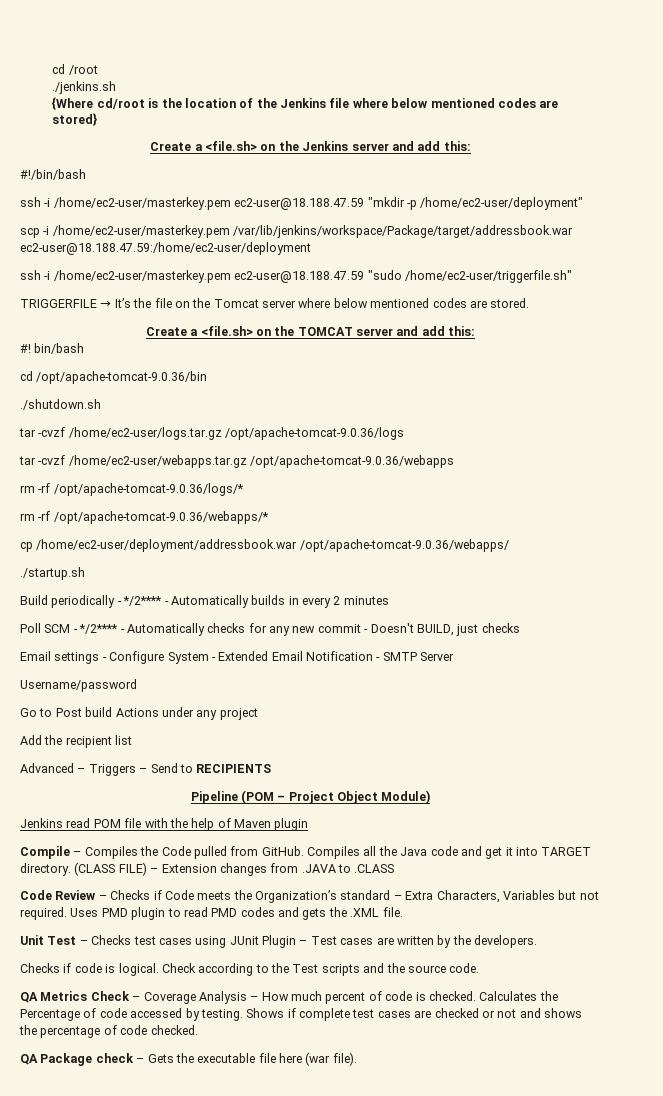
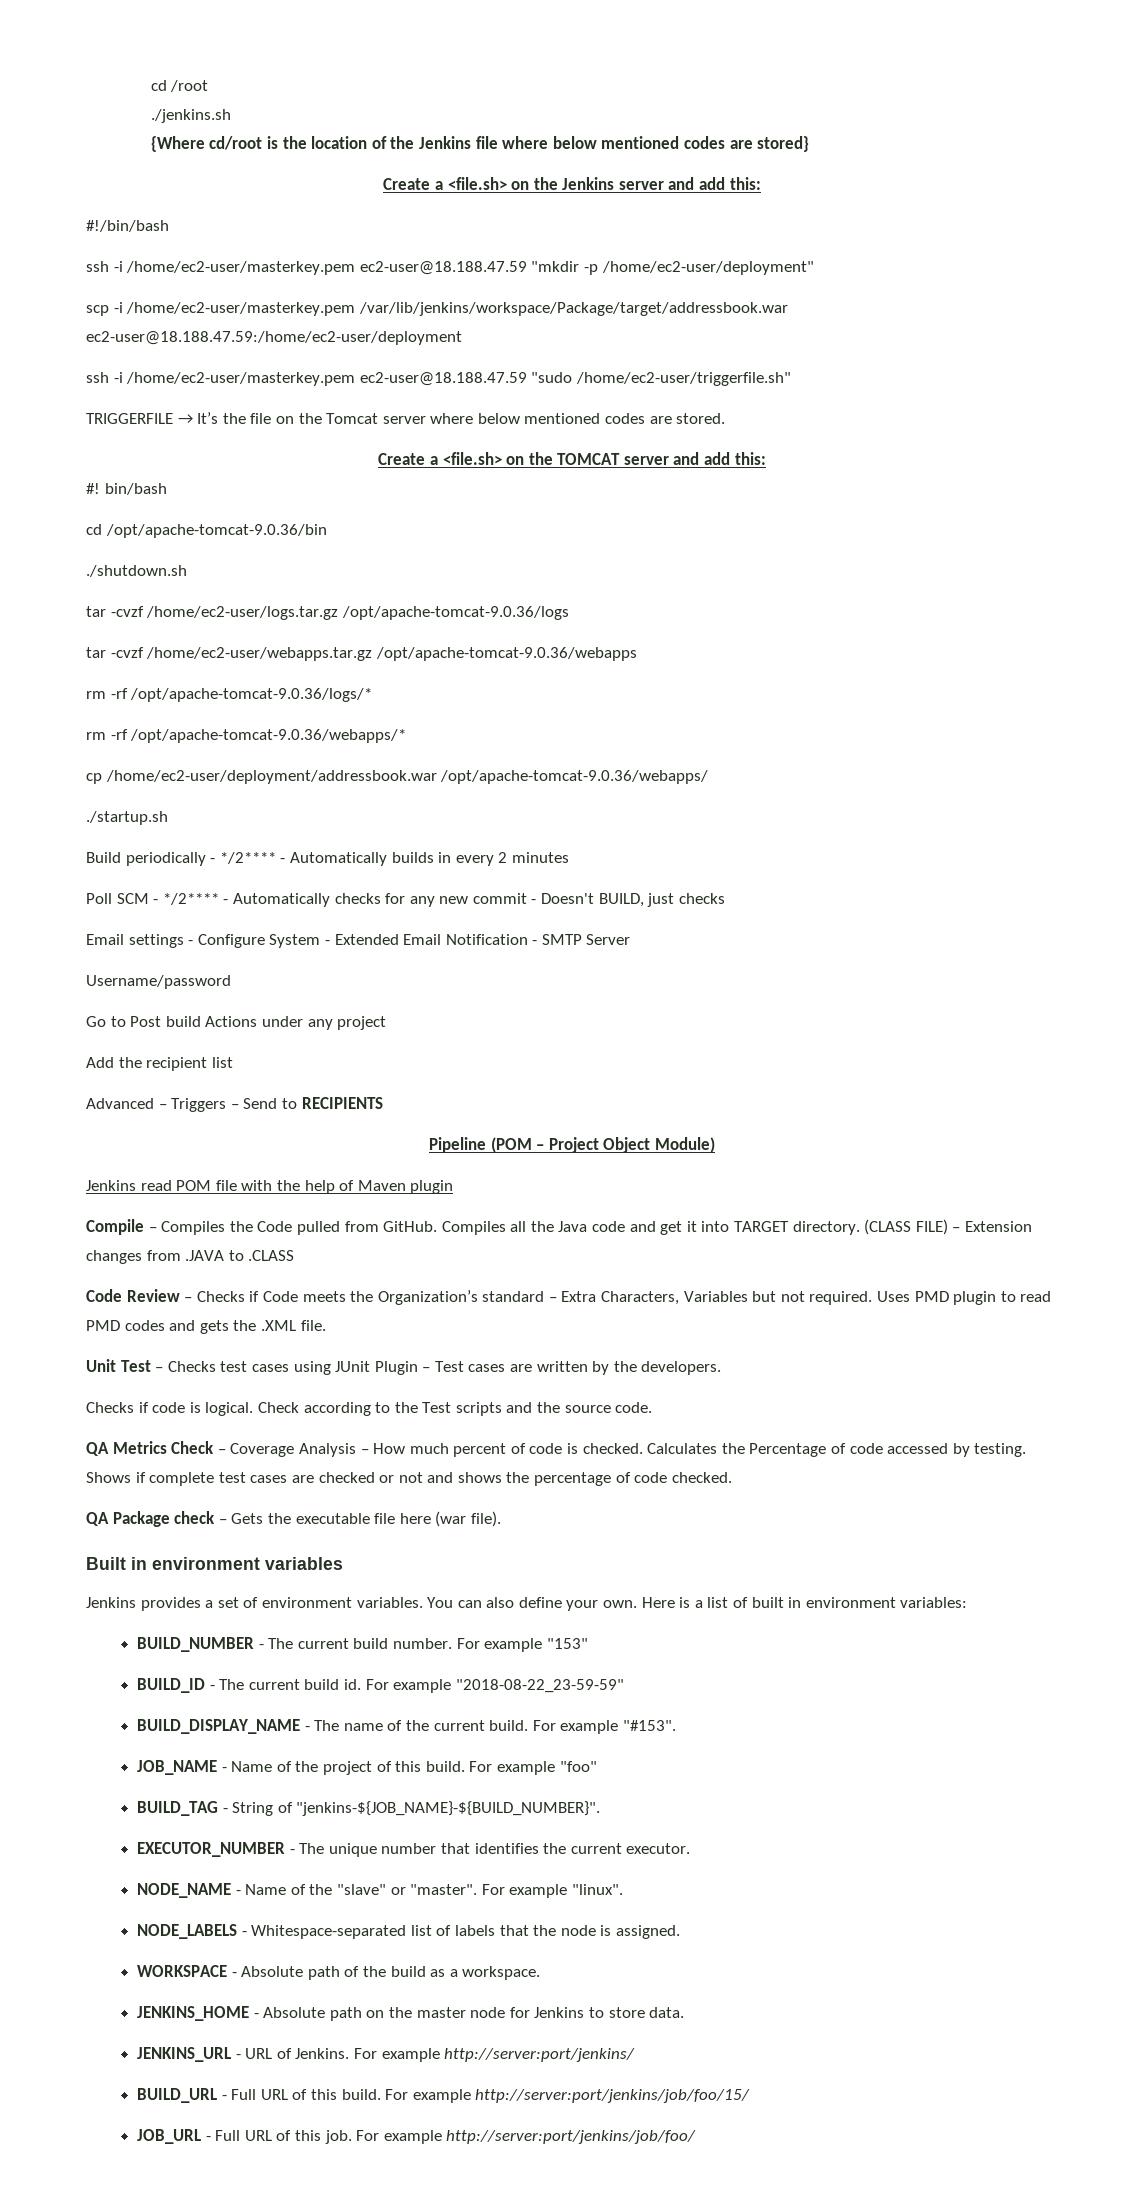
(357, 1059) none -> [86,1557,343,1570] [86,1597,968,1611] [137,1637,588,1652] [137,1678,624,1693] [137,1719,677,1734] [137,1760,597,1775] [137,1801,601,1816] [137,1842,691,1857] [137,1883,624,1898] [137,1924,681,1939] [137,1965,541,1980] [137,2006,685,2021] [137,2047,636,2062] [137,2088,751,2103] [137,2129,697,2144] // Built in environment variables // Jenkins provides a set of environment variables. You can also define your own. Here is a list of built in environment variables: // BUILD_NUMBER - The current build number. For example "153" // BUILD_ID - The current build id. For example "2018-08-22_23-59-59" // BUILD_DISPLAY_NAME - The name of the current build. For example "#153". // JOB_NAME - Name of the project of this build. For example "foo" // BUILD_TAG - String of "jenkins-${JOB_NAME}-${BUILD_NUMBER}". // EXECUTOR_NUMBER - The unique number that identifies the current executor. // NODE_NAME - Name of the "slave" or "master". For example "linux". // NODE_LABELS - Whitespace-separated list of labels that the node is assigned. // WORKSPACE - Absolute path of the build as a workspace. // JENKINS_HOME - Absolute path on the master node for Jenkins to store data. // JENKINS_URL - URL of Jenkins. For example http://server:port/jenkins/ // BUILD_URL - Full URL of this build. For example http://server:port/jenkins/job/foo/15/ // JOB_URL - Full URL of this job. For example http://server:port/jenkins/job/foo/

